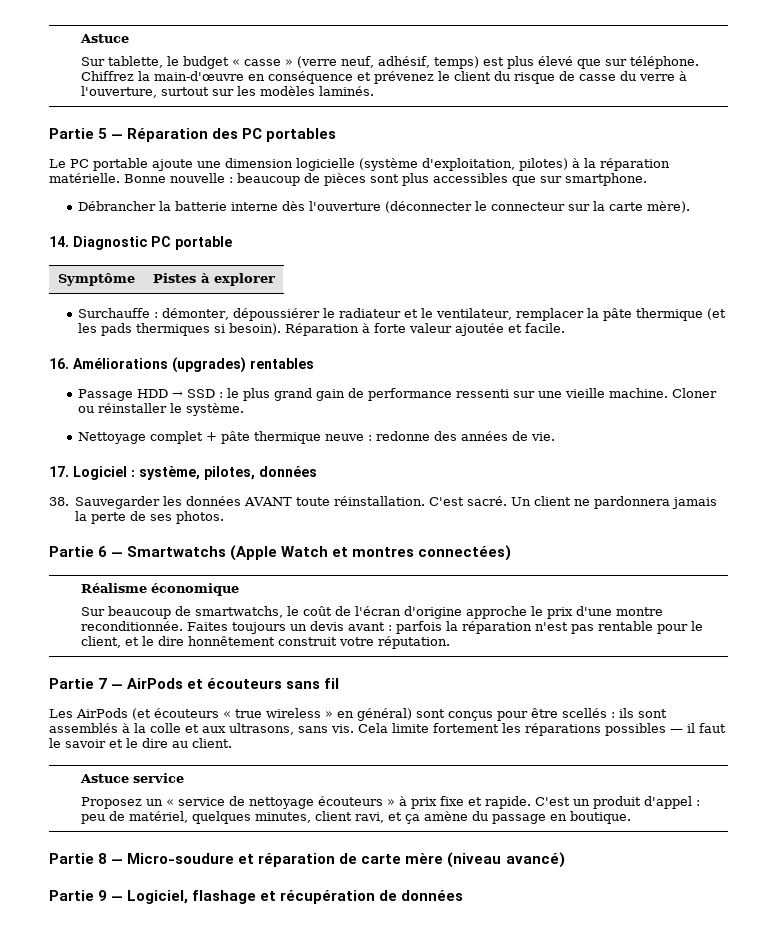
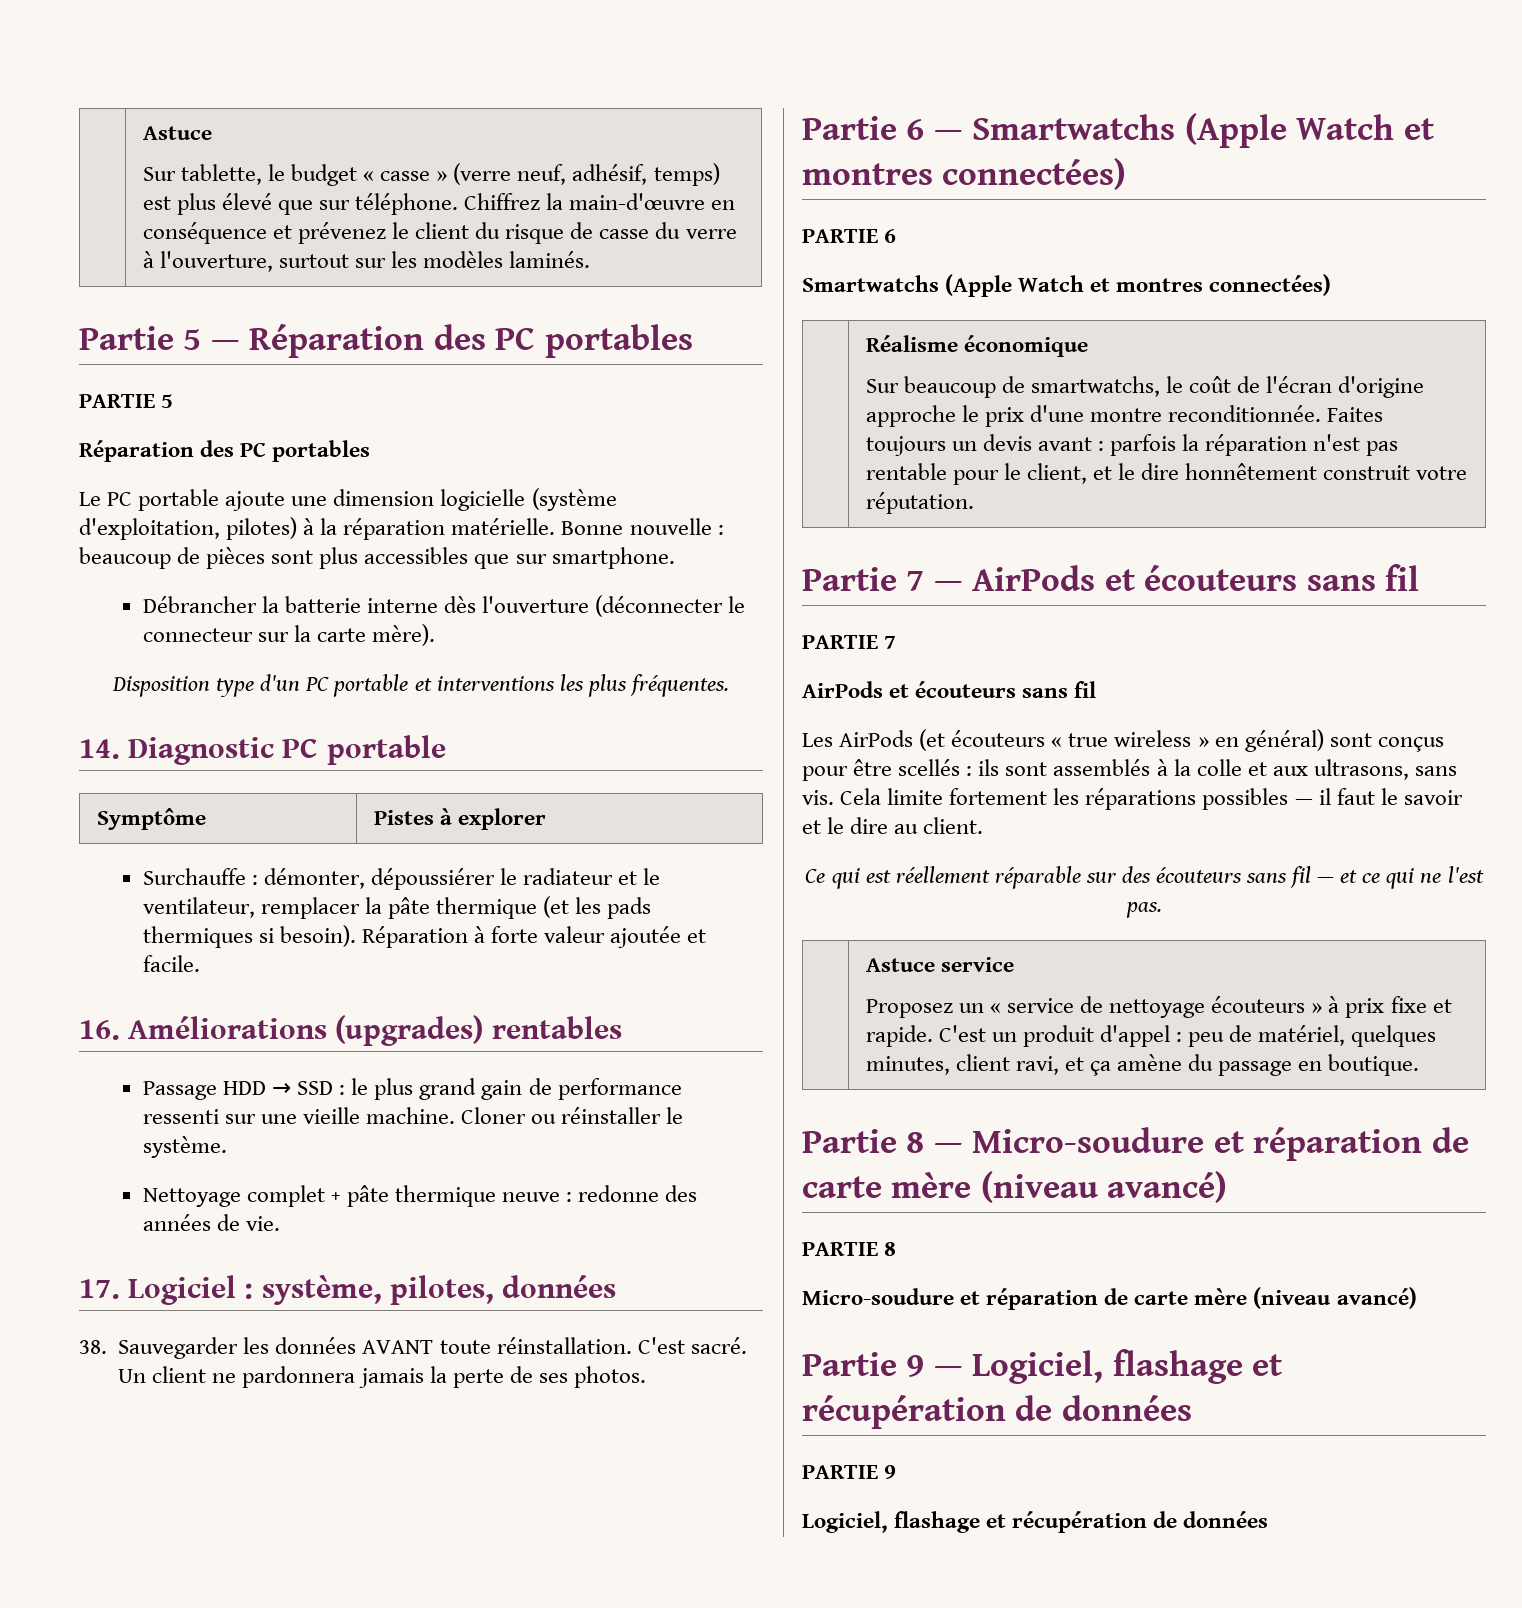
(337, 135) none -> [79,394,174,408] [79,440,371,462] // PARTIE 5 // Réparation des PC portables
(690, 207) none -> [112,674,729,697] // Disposition type d'un PC portable et interventions les plus fréquentes.
(512, 553) none -> [802,229,897,243] [802,274,1332,297] // PARTIE 6 // Smartwatchs (Apple Watch et montres connectées)
(340, 683) none -> [802,635,897,649] [802,681,1097,698] // PARTIE 7 // AirPods et écouteurs sans fil
(232, 743) none -> [805,866,1484,889] [1125,902,1162,918] // Ce qui est réellement réparable sur des écouteurs sans fil — et ce qui ne l'est pas.
(565, 860) none -> [802,1242,897,1256] [802,1287,1417,1310] // PARTIE 8 // Micro-soudure et réparation de carte mère (niveau avancé)
(464, 895) none -> [802,1465,897,1479] [802,1511,1269,1533] // PARTIE 9 // Logiciel, flashage et récupération de données

